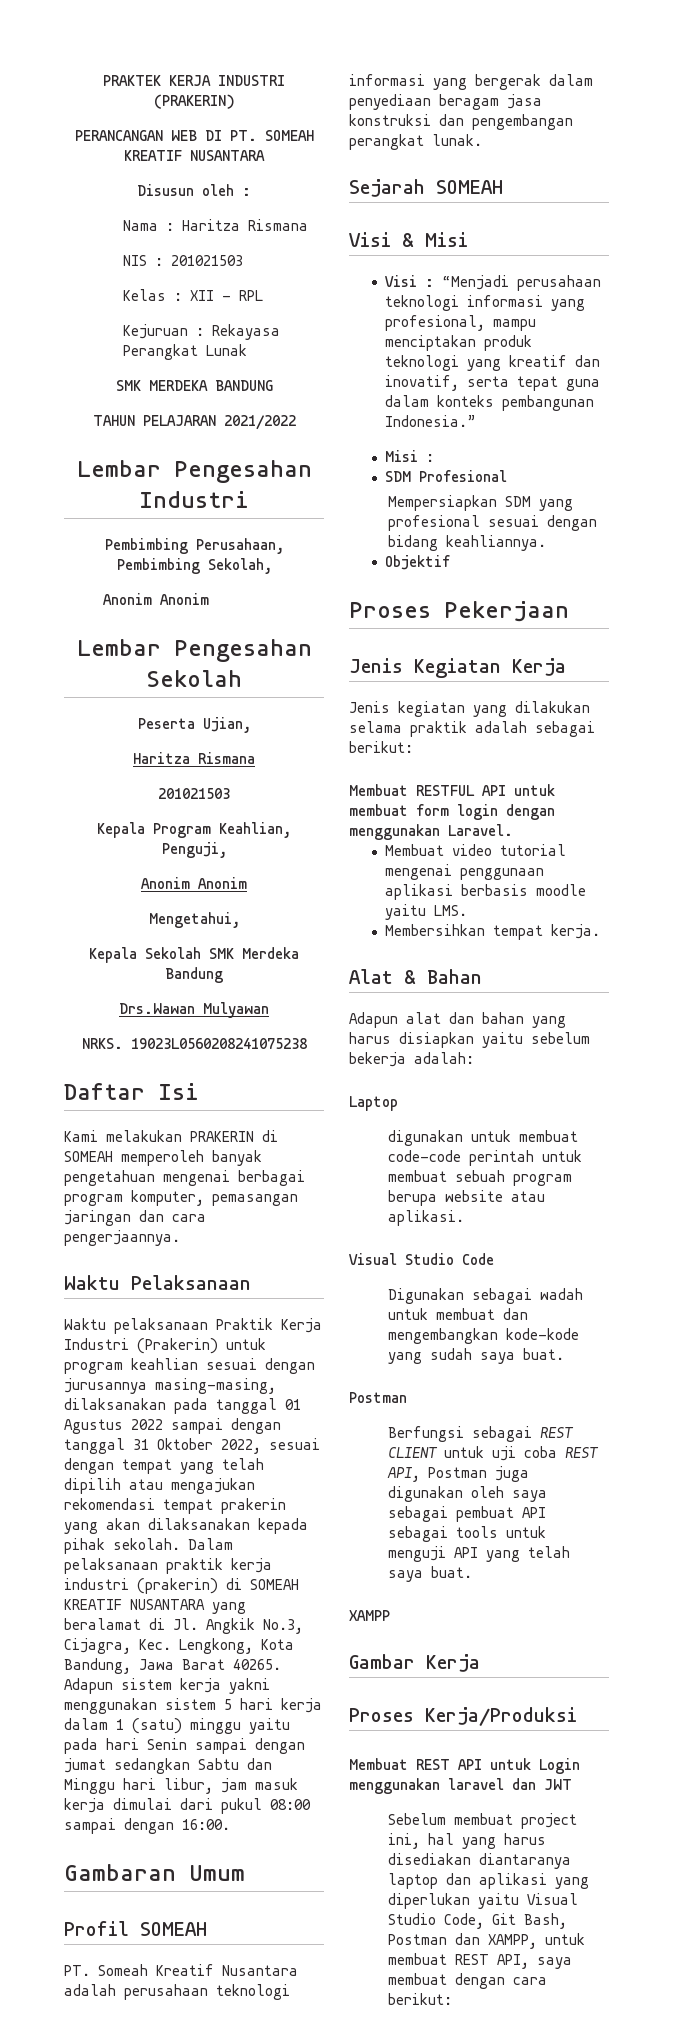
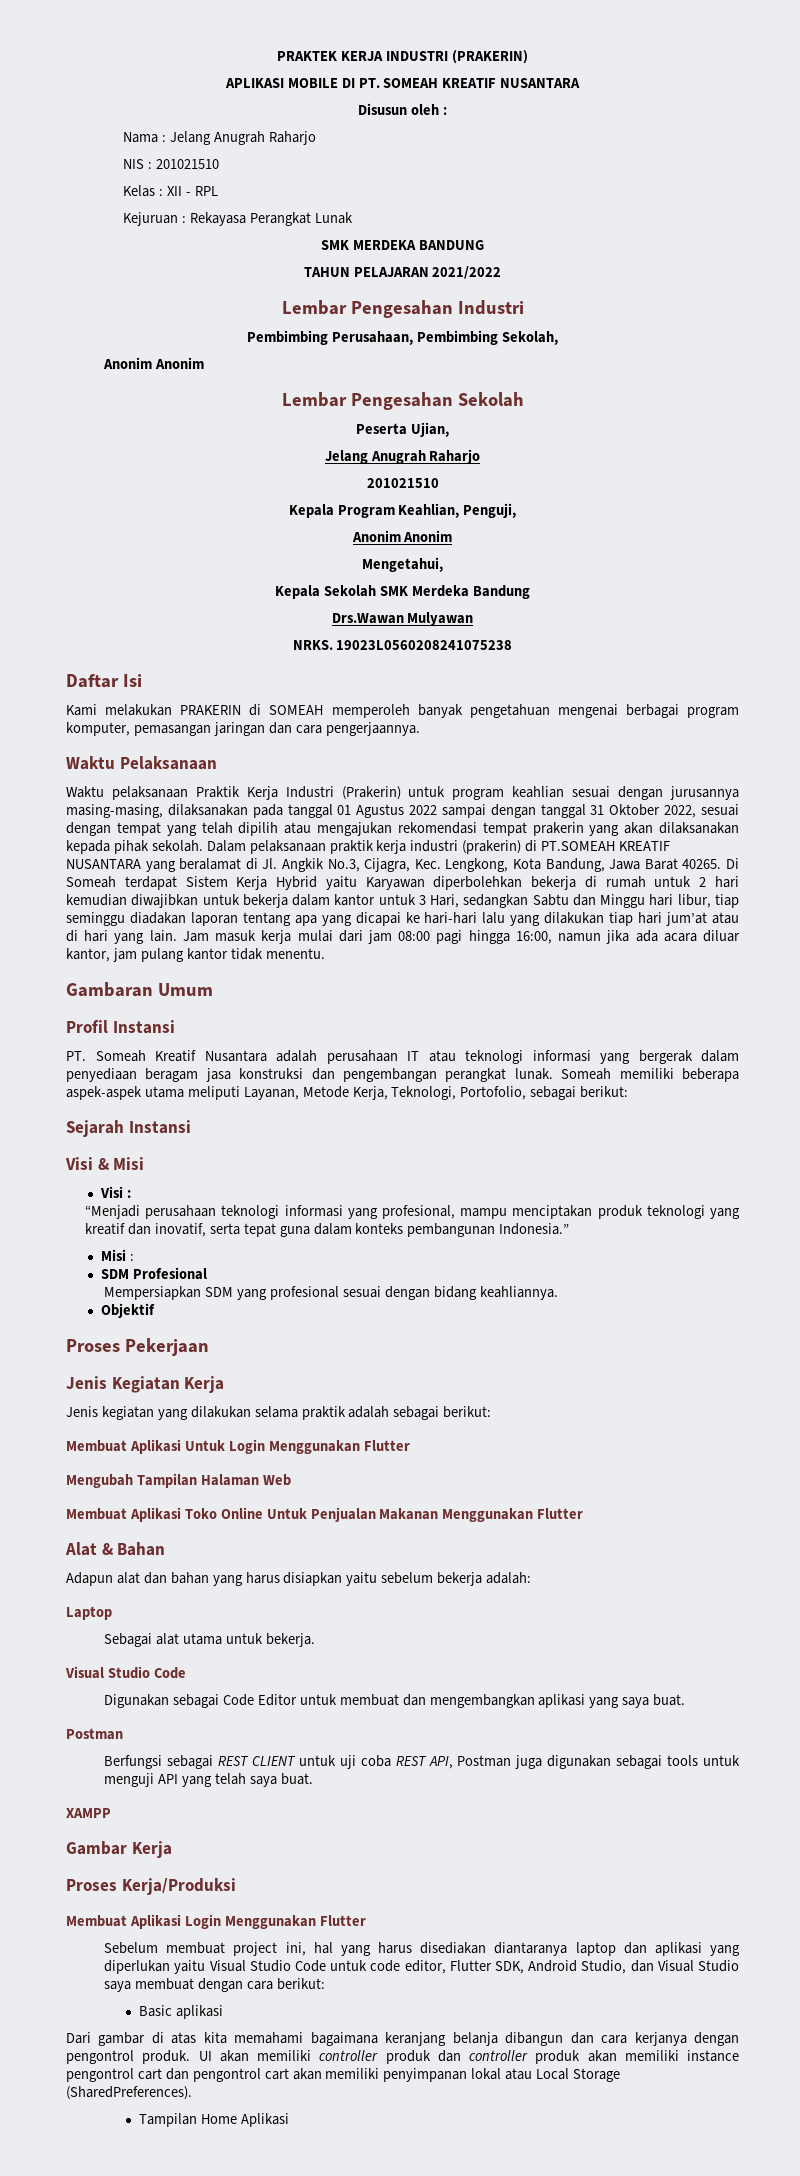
[74,130,197,141] PERANCANGAN WEB -> [224,78,338,88] APLIKASI MOBILE
[181,219,308,231] Haritza Rismana -> [170,131,316,145] Jelang Anugrah Raharjo
[170,255,243,266] 201021503 -> [156,159,220,169] 201021510
[133,752,255,764] [158,788,230,799] Haritza Rismana // 201021503 -> [324,449,481,464] [366,478,439,488] Jelang Anugrah Raharjo // 201021510
[250,1579,299,1590] SOMEAH -> [541,841,616,851] PT.SOMEAH
[64,1678,270,1694] [64,1698,322,1714] [64,1718,290,1734] [64,1738,305,1754] [64,1758,106,1773] Adapun sistem kerja yakni menggunakan sistem 5 hari kerja dalam 1 (satu) minggu yaitu pada hari Senin sampai dengan jumat -> [726,858,740,869] [66,876,739,890] [66,894,460,908] Di Someah terdapat Sistem Kerja Hybrid yaitu Karyawan diperbolehkan bekerja di rumah untuk 2 hari kemudian diwajibkan untuk bekerja dalam kantor untuk 3 Hari,
[221,1778,298,1793] [64,1798,311,1814] [64,1818,230,1834] jam masuk kerja dimulai dari pukul 08:00 sampai dengan 16:00. -> [714,894,739,908] [66,912,739,926] [66,930,740,944] [66,948,325,962] tiap seminggu diadakan laporan tentang apa yang dicapai ke hari-hari lalu yang dilakukan tiap hari jum’at atau di hari yang lain. Jam masuk kerja mulai dari jam 08:00 pagi hingga 16:00, namun jika ada acara diluar kantor, jam pulang kantor tidak menentu.
[140,1922,207,1936] SOMEAH -> [112,1020,175,1034] Instansi
(208, 1992) none -> [407,1050,456,1062] IT atau
(482, 140) none -> [561,1068,739,1082] [66,1086,629,1100] Someah memiliki beberapa aspek-aspek utama meliputi Layanan, Metode Kerja, Teknologi, Portofolio, sebagai berikut:
[436,180,503,194] SOMEAH -> [128,1120,191,1134] Instansi
(435, 283) none -> (131, 1194) //
[416,784,555,796] [349,804,555,820] [349,824,513,840] [385,844,567,856] [385,864,545,880] [385,884,587,900] [385,904,468,920] [385,924,601,940] RESTFUL API untuk membuat form login dengan menggunakan Laravel. // Membuat video tutorial mengenai penggunaan aplikasi berbasis moodle yaitu LMS. // Membersihkan tempat kerja. -> [129,1439,410,1454] [66,1473,291,1488] [66,1507,584,1522] Aplikasi Untuk Login Menggunakan Flutter // Mengubah Tampilan Halaman Web // Membuat Aplikasi Toko Online Untuk Penjualan Makanan Menggunakan Flutter
[388,1130,579,1146] [388,1150,583,1166] [388,1170,573,1186] [388,1190,546,1206] [388,1210,465,1226] digunakan untuk membuat code-code perintah untuk membuat sebuah program berupa website atau aplikasi. -> [104,1633,315,1647] Sebagai alat utama untuk bekerja.
[540,1288,584,1300] wadah -> [222,1694,297,1706] Code Editor
[506,1328,580,1340] [388,1348,473,1364] kode-kode yang sudah -> [538,1694,620,1708] aplikasi yang
[471,1486,548,1502] [388,1506,547,1522] oleh saya sebagai pembuat API -> (612, 1762) none
[416,1758,580,1774] [349,1778,572,1794] REST API untuk Login menggunakan laravel dan JWT -> [129,1914,366,1929] Aplikasi Login Menggunakan Flutter
[444,1913,568,1929] [388,1933,586,1949] [388,1953,530,1969] Code, Git Bash, Postman dan XAMPP, untuk membuat REST API, -> [294,1960,740,1974] Code untuk code editor, Flutter SDK, Android Studio, dan Visual Studio
(453, 1999) none -> [139,2005,224,2019] [66,2032,739,2046] [66,2050,739,2064] [66,2068,621,2082] [66,2086,192,2100] [139,2113,290,2127] // Basic aplikasi // Dari gambar di atas kita memahami bagaimana keranjang belanja dibangun dan cara kerjanya dengan pengontrol produk. UI akan memiliki controller produk dan controller produk akan memiliki instance pengontrol cart dan pengontrol cart akan memiliki penyimpanan lokal atau Local Storage (SharedPreferences). // Tampilan Home Aplikasi

